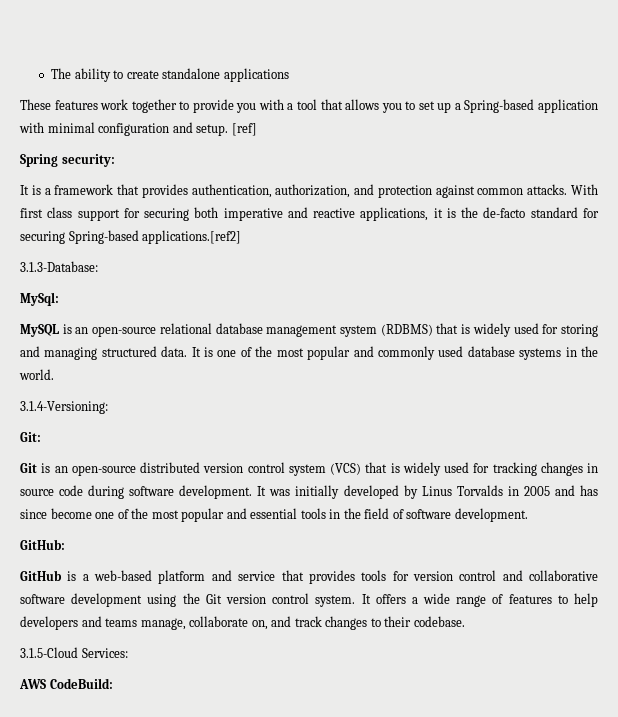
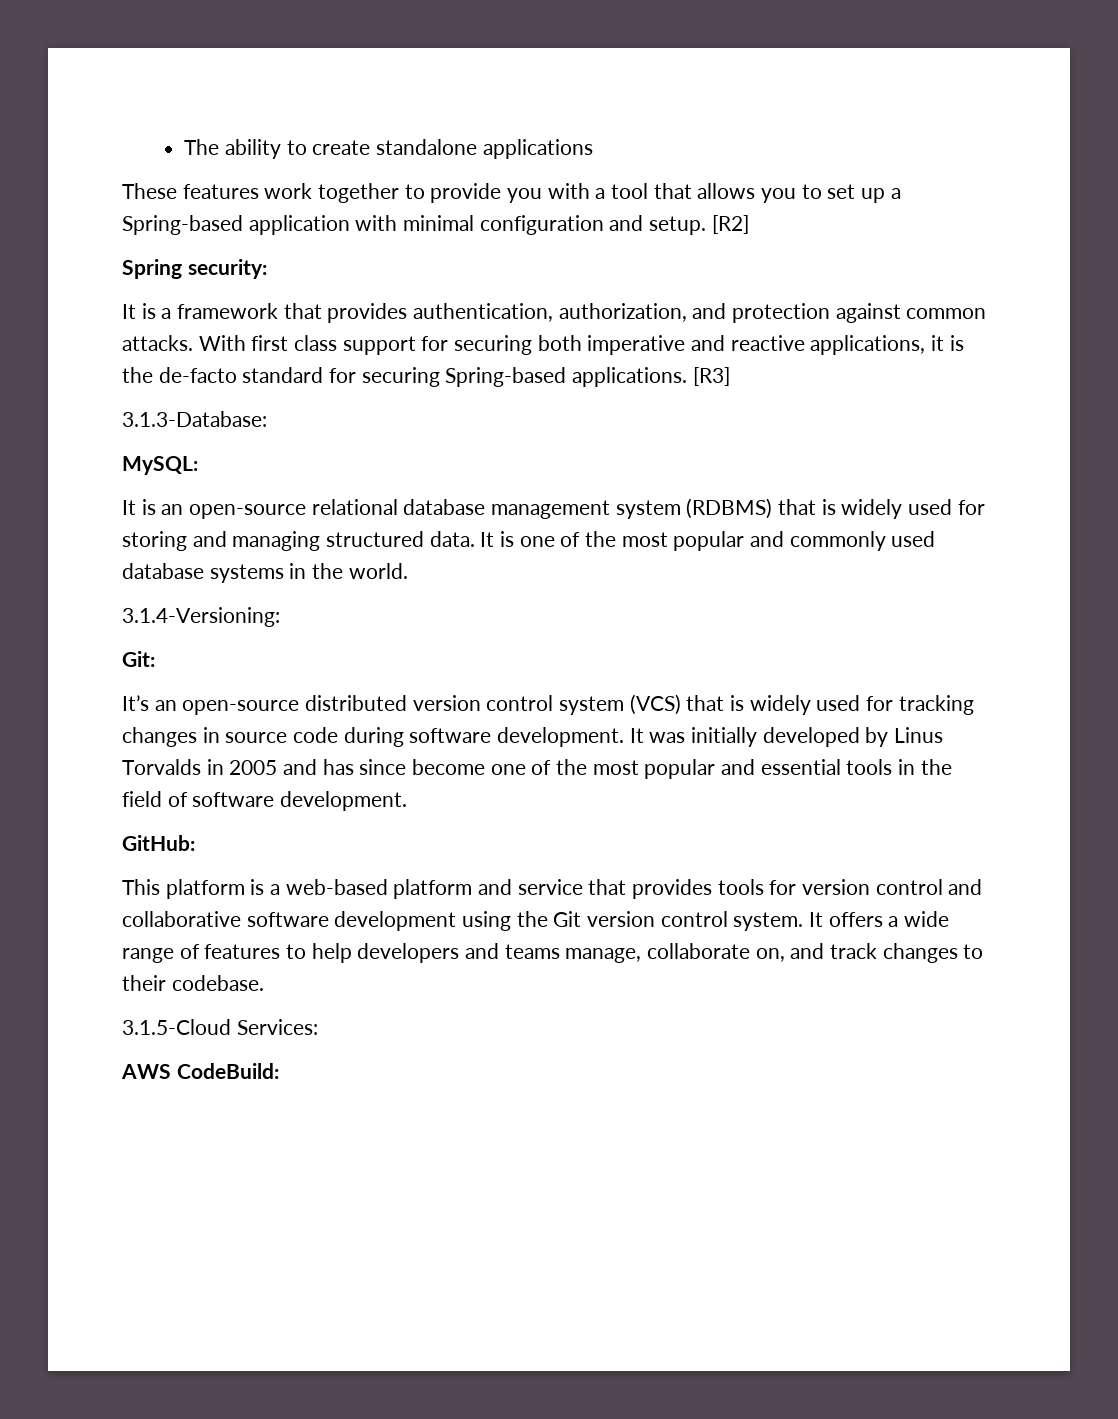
[231,123,257,136] [ref] -> [711,215,749,234] [R2]
[142,230,242,244] applications.[ref2] -> [572,367,730,387] applications. [R3]
[20,292,59,306] [20,324,59,337] MySql: // MySQL -> [122,456,198,475] [122,500,136,515] MySQL: // It
[20,463,51,473] Git is -> [122,695,149,711] It’s
[20,570,62,581] GitHub -> [122,879,245,899] This platform

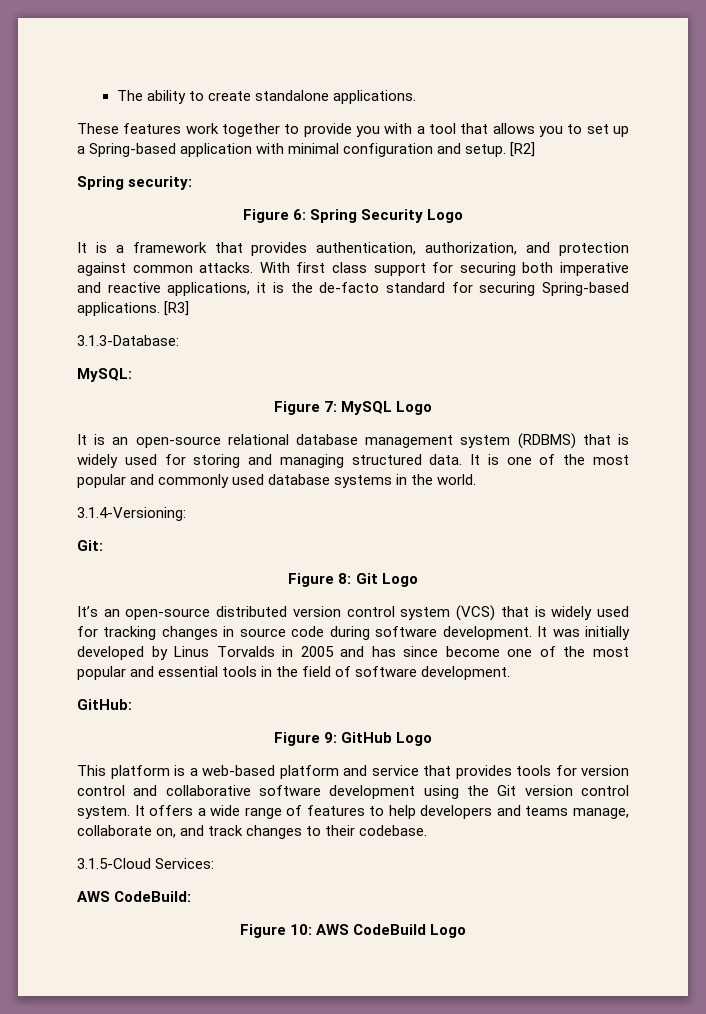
[482,139,593,159] applications -> [333,90,417,104] applications.
(267, 269) none -> [242,209,464,223] // Figure 6: Spring Security Logo
(198, 465) none -> [273,401,433,415] // Figure 7: MySQL Logo
(155, 659) none -> [288,573,418,587] // Figure 8: Git Logo
(195, 843) none -> [273,732,433,746] // Figure 9: GitHub Logo
(279, 1071) none -> [239,924,467,938] // Figure 10: AWS CodeBuild Logo

